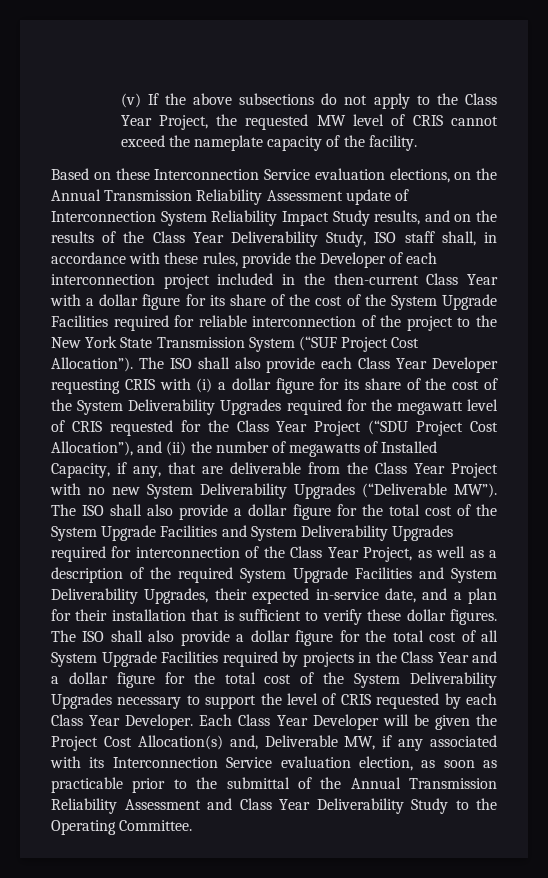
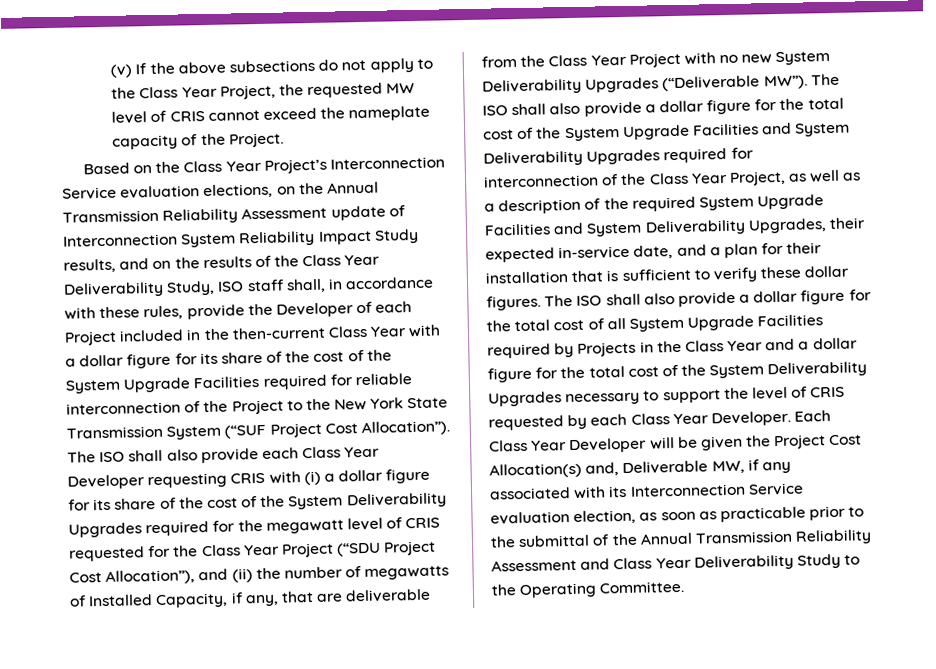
[368,135,417,151] facility. -> [228,132,284,148] Project.
[115,168,150,180] these -> [155,158,327,174] the Class Year Project’s
[51,274,210,289] interconnection project -> [64,330,117,346] Project
[406,316,453,331] project -> [231,399,284,415] Project
[302,652,354,667] projects -> [577,341,637,357] Projects

